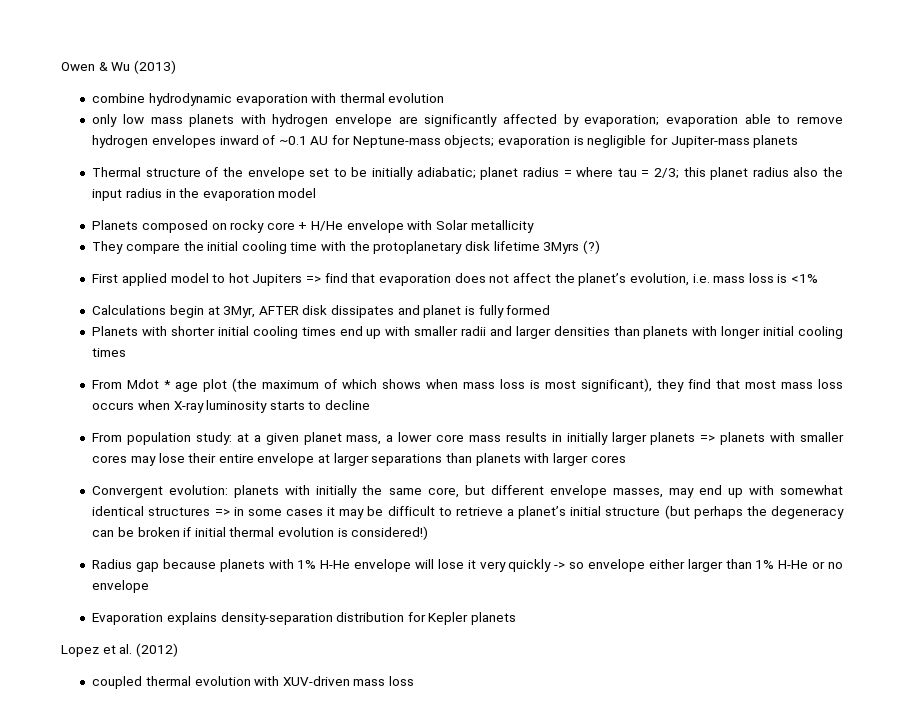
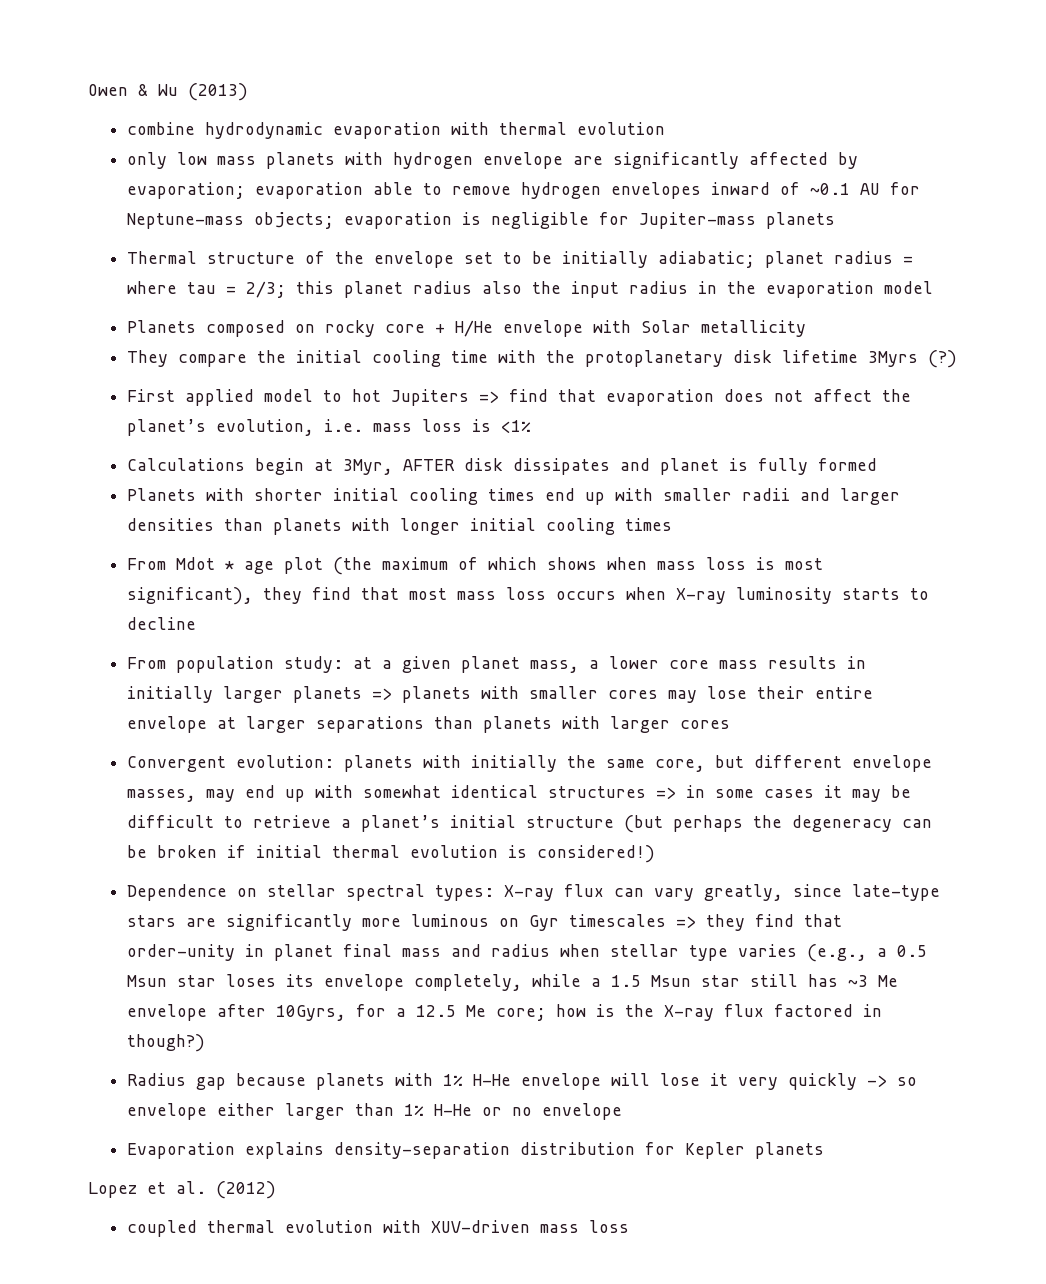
(429, 533) none -> [126,884,940,901] [126,914,842,931] [126,944,927,962] [126,974,898,991] [126,1004,882,1021] [126,1034,205,1052] // Dependence on stellar spectral types: X-ray flux can vary greatly, since late-type stars are significantly more luminous on Gyr timescales => they find that order-unity in planet final mass and radius when stellar type varies (e.g., a 0.5 Msun star loses its envelope completely, while a 1.5 Msun star still has ~3 Me envelope after 10Gyrs, for a 12.5 Me core; how is the X-ray flux factored in though?)

